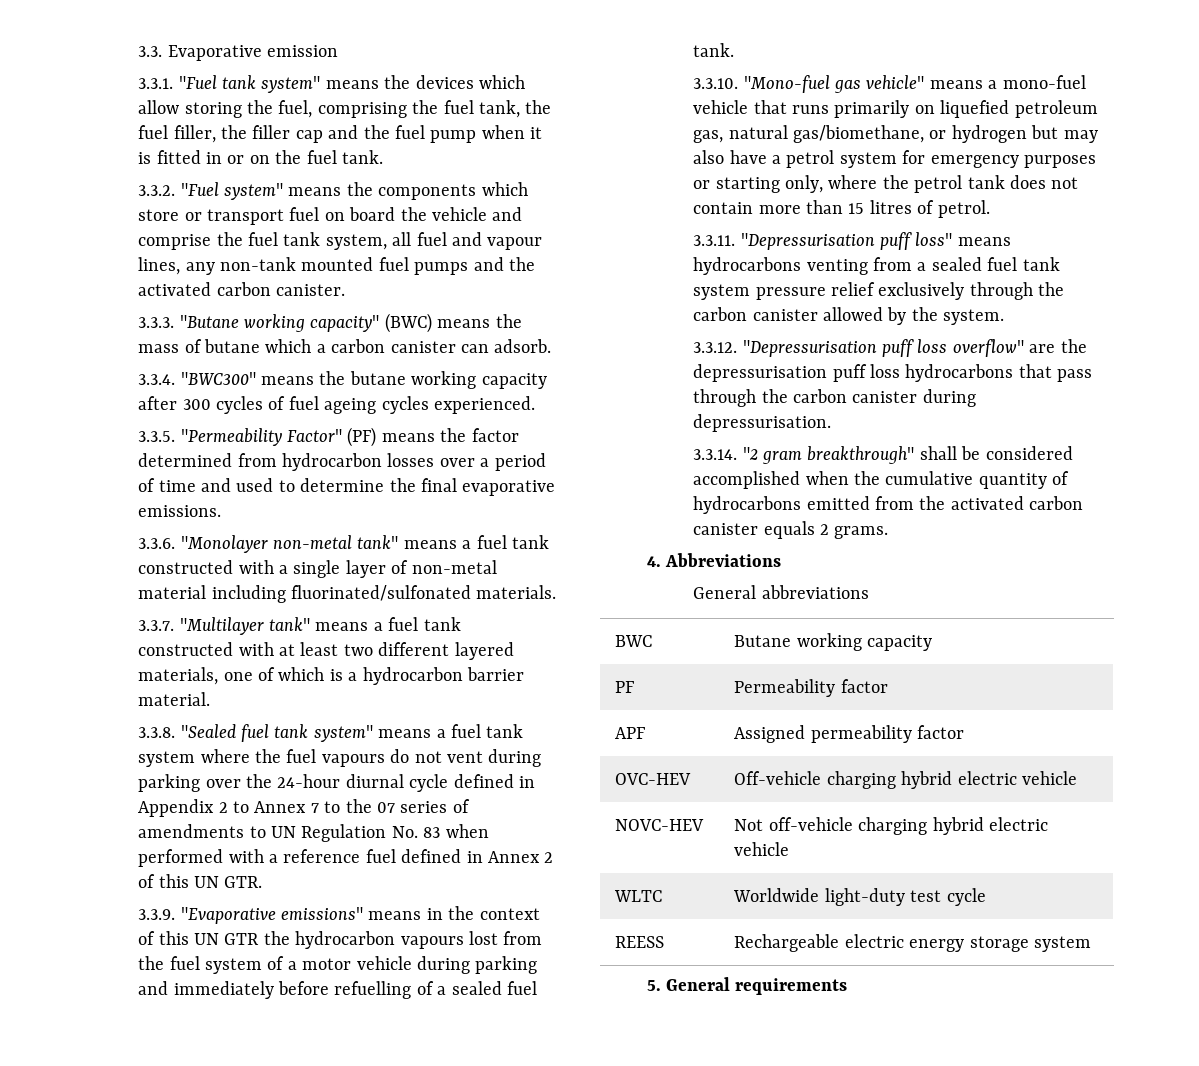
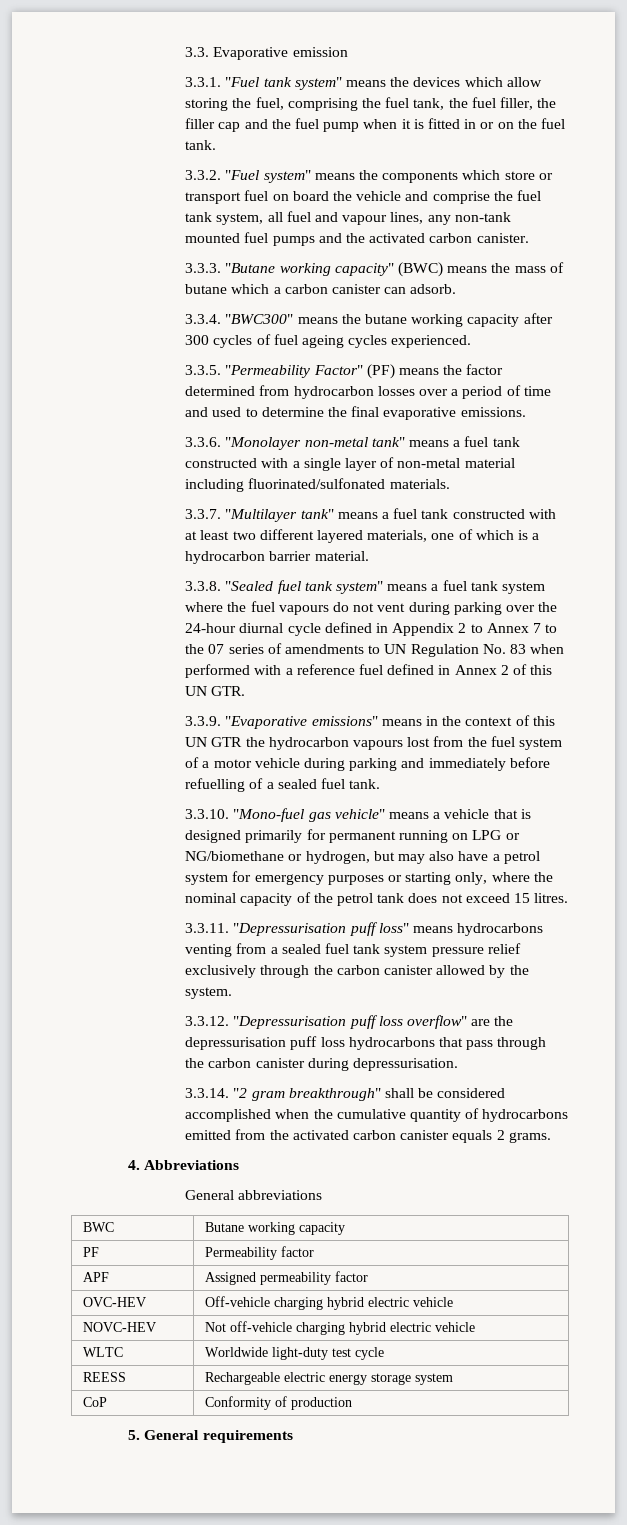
[1002,75,1086,89] mono-fuel -> (441, 815) none
[791,100,1098,118] [693,125,1027,143] runs primarily on liquefied petroleum gas, natural gas/biomethane, or hydrogen -> [520,809,531,819] [185,829,520,843] [185,851,370,864] is designed primarily for permanent running on LPG or NG/biomethane or hydrogen,
[914,175,1079,193] [693,200,990,218] petrol tank does not contain more than 15 litres of petrol. -> [185,892,569,906] nominal capacity of the petrol tank does not exceed 15 litres.
(1091, 944) none -> [82,1397,107,1407] [204,1396,352,1410] // CoP | Conformity of production

